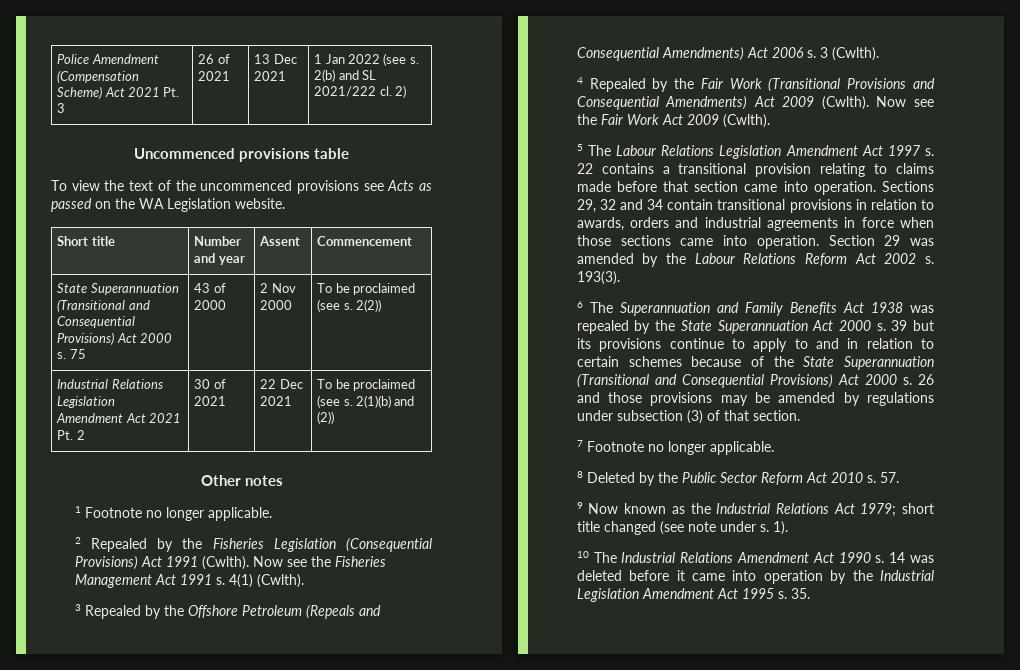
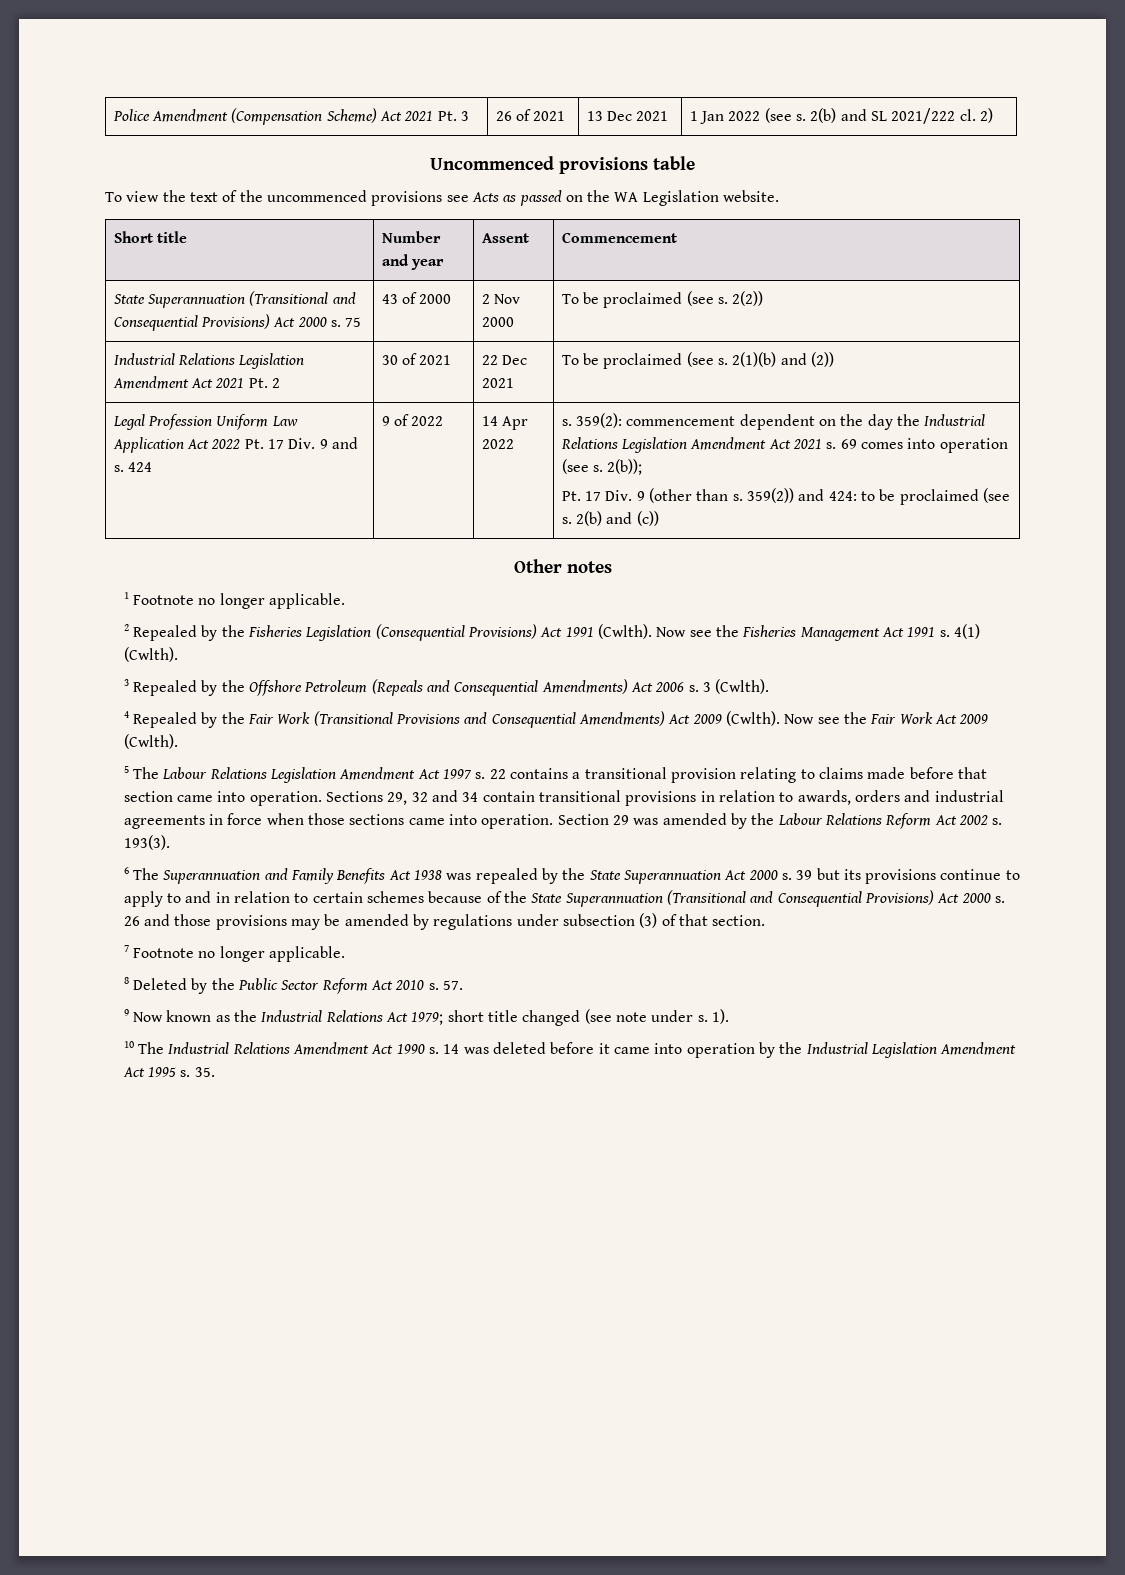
(335, 417) none -> [112,414,298,430] [112,437,359,453] [113,462,153,472] [381,414,444,426] [481,416,529,430] [481,439,514,449] [561,413,986,430] [560,437,1008,453] [561,459,643,475] [561,488,1010,505] [561,511,659,526] // Legal Profession Uniform Law Application Act 2022 Pt. 17 Div. 9 and s. 424 | 9 of 2022 | 14 Apr 2022 | s. 359(2): commencement dependent on the day the Industrial Relations Legislation Amendment Act 2021 s. 69 comes into operation (see s. 2(b)); // Pt. 17 Div. 9 (other than s. 359(2)) and 424: to be proclaimed (see s. 2(b) and (c))

